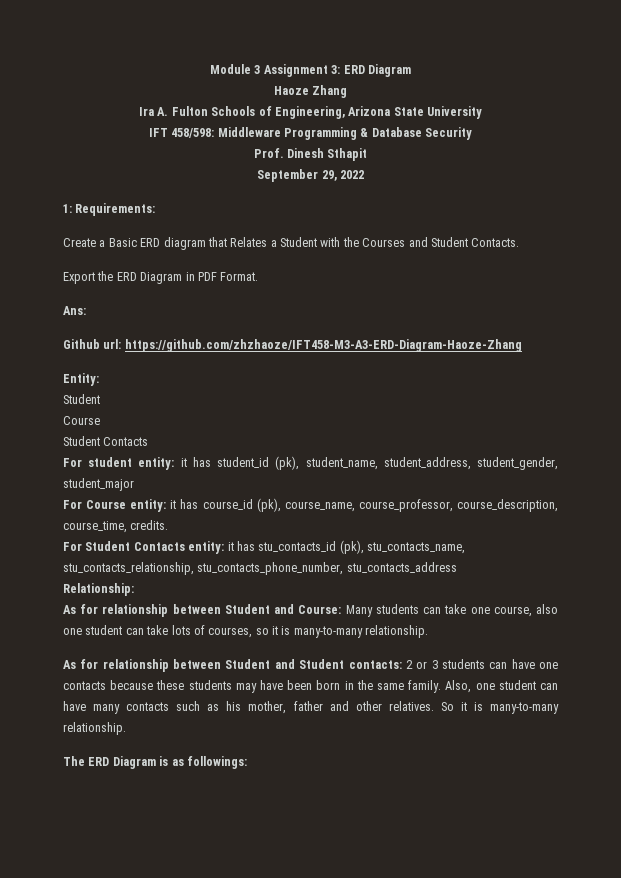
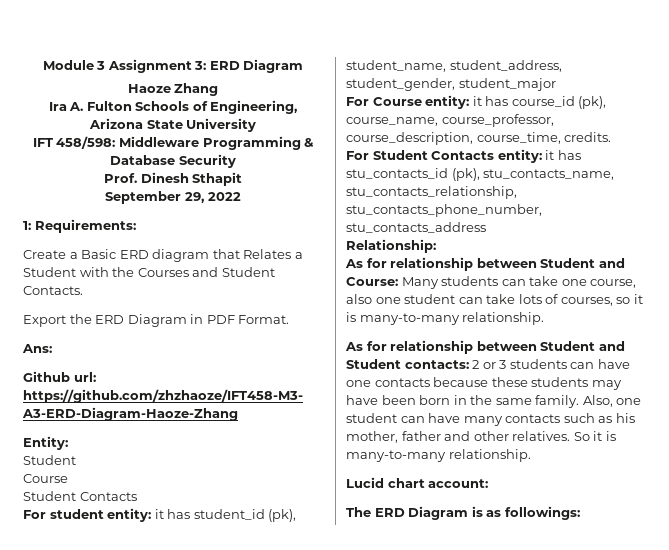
(126, 728) none -> [346,477,489,488] // Lucid chart account:

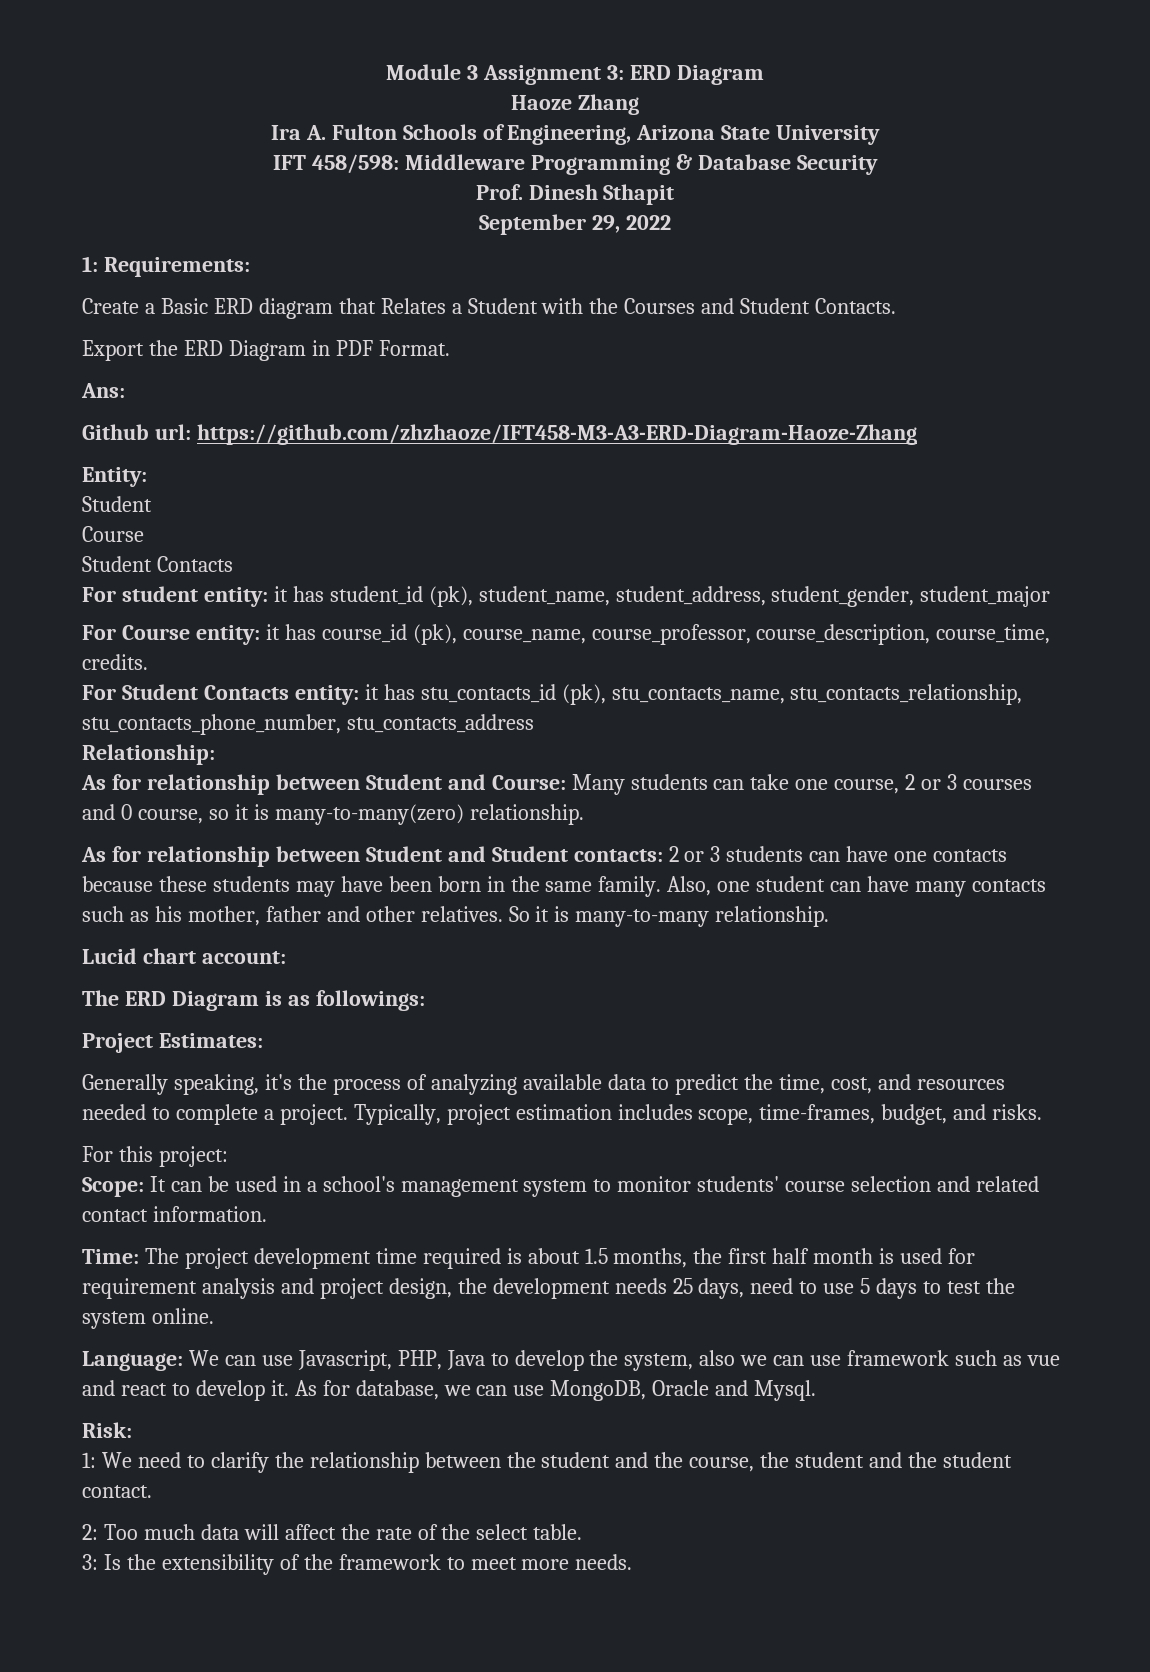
[346,294,613,306] also one student can take lots of courses, -> [905,774,1033,790] [82,804,203,824] 2 or 3 courses and 0 course,
[359,313,460,325] many-to-many -> [274,804,464,825] many-to-many(zero)
(580, 513) none -> [82,1033,263,1053] [82,1074,1006,1095] [82,1104,1043,1125] [82,1146,228,1167] [82,1176,1040,1197] [82,1206,267,1222] [82,1248,976,1269] [82,1278,1015,1299] [82,1308,214,1329] [82,1350,1060,1371] [82,1380,817,1401] [82,1422,132,1438] [82,1452,1012,1473] [82,1485,152,1498] [82,1524,583,1540] [82,1554,633,1575] // Project Estimates: // Generally speaking, it's the process of analyzing available data to predict the time, cost, and resources needed to complete a project. Typically, project estimation includes scope, time-frames, budget, and risks. // For this project: // Scope: It can be used in a school's management system to monitor students' course selection and related contact information. // Time: The project development time required is about 1.5 months, the first half month is used for requirement analysis and project design, the development needs 25 days, need to use 5 days to test the system online. // Language: We can use Javascript, PHP, Java to develop the system, also we can use framework such as vue and react to develop it. As for database, we can use MongoDB, Oracle and Mysql. // Risk: // 1: We need to clarify the relationship between the student and the course, the student and the student contact. // 2: Too much data will affect the rate of the select table. // 3: Is the extensibility of the framework to meet more needs.

